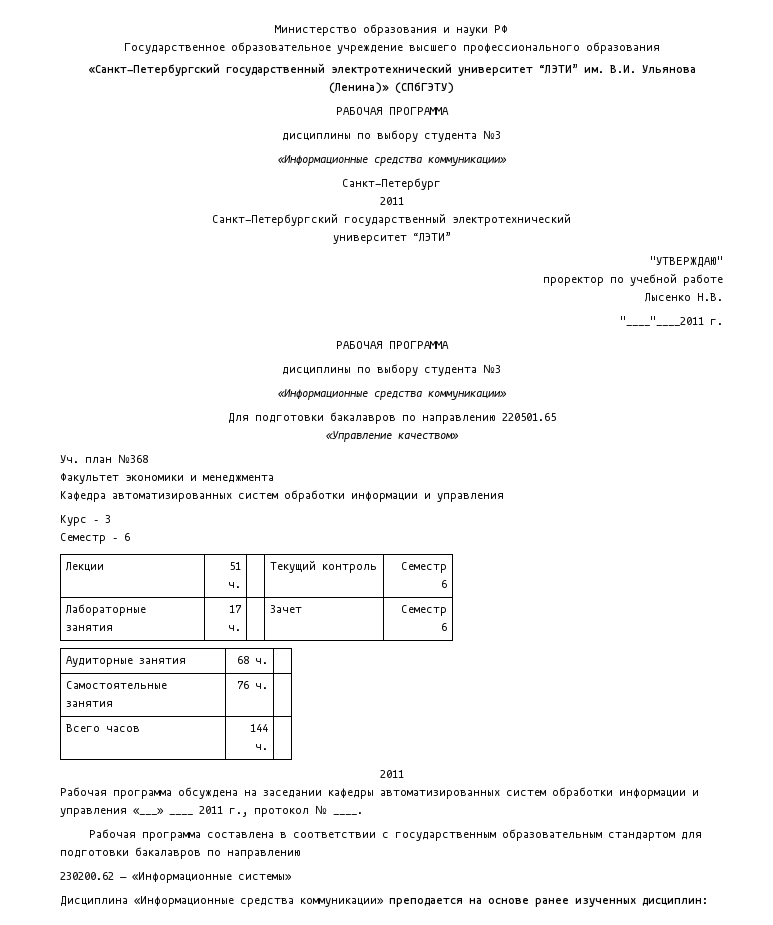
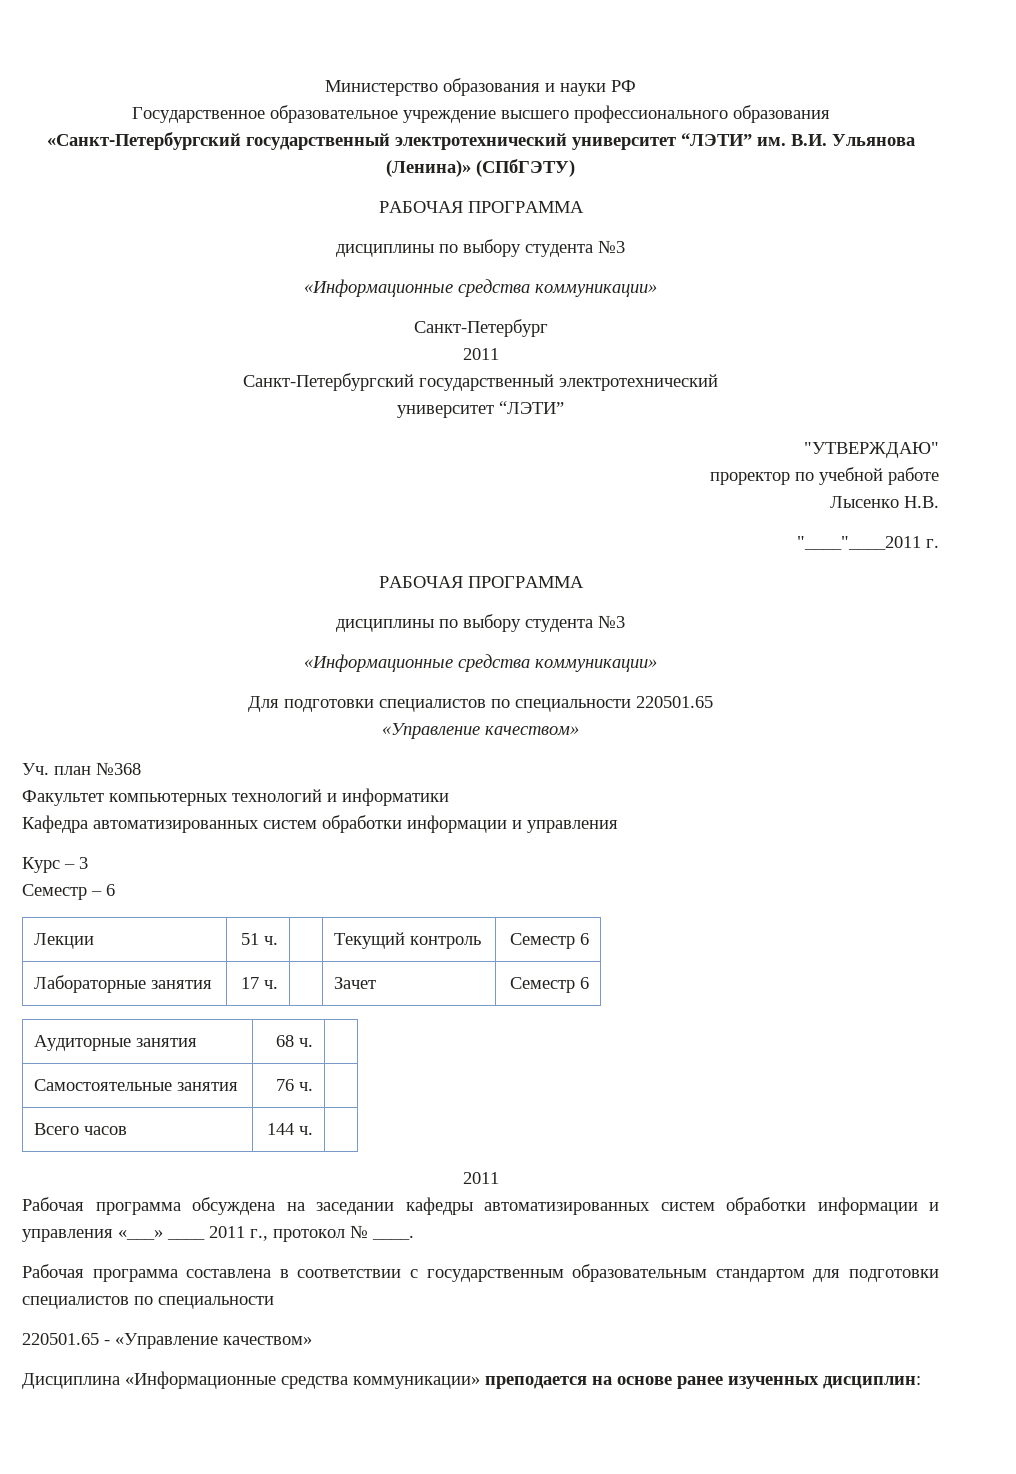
[329,412,496,424] бакалавров по направлению -> [379,699,631,712] специалистов по специальности
[125,475,274,483] экономики и менеджмента -> [109,788,449,806] компьютерных технологий и информатики
[135,847,301,859] [60,872,292,883] бакалавров по направлению // 230200.62 — «Информационные системы» -> [22,1296,274,1309] [22,1333,312,1349] специалистов по специальности // 220501.65 - «Управление качеством»

